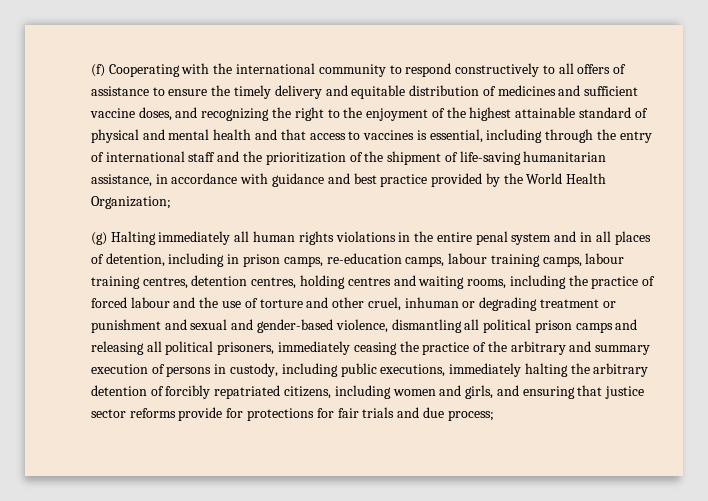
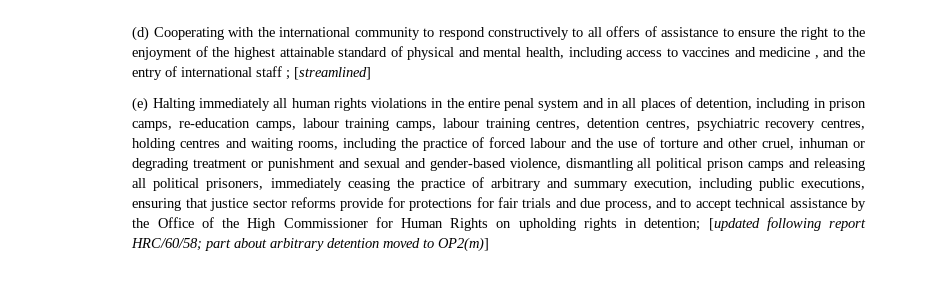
[90,64,105,77] (f) -> [132,26,150,41] (d)
[233,85,639,99] [89,107,291,121] timely delivery and equitable distribution of medicines and sufficient vaccine doses, and recognizing the -> (797, 32) none
[213,129,594,143] health and that access to vaccines is essential, including through -> [525,47,845,60] health, including access to vaccines and medicine , and
[217,151,607,165] [90,173,607,187] [90,196,171,209] [90,232,107,245] and the prioritization of the shipment of life-saving humanitarian assistance, in accordance with guidance and best practice provided by the World Health Organization; // (g) -> [286,67,372,80] [132,97,149,112] ; [streamlined] // (e)
(297, 283) none -> [696,118,866,131] psychiatric recovery centres,
[487,341,507,352] the -> (484, 182) none
[90,363,649,377] [90,385,519,399] execution of persons in custody, including public executions, immediately halting the arbitrary detention of forcibly repatriated citizens, including women and girls, and -> [633,178,865,191] execution, including public executions,
[447,410,494,421] process; -> [604,198,867,211] [132,217,866,231] [131,237,490,252] process, and to accept technical assistance by the Office of the High Commissioner for Human Rights on upholding rights in detention; [updated following report HRC/60/58; part about arbitrary detention moved to OP2(m)]

